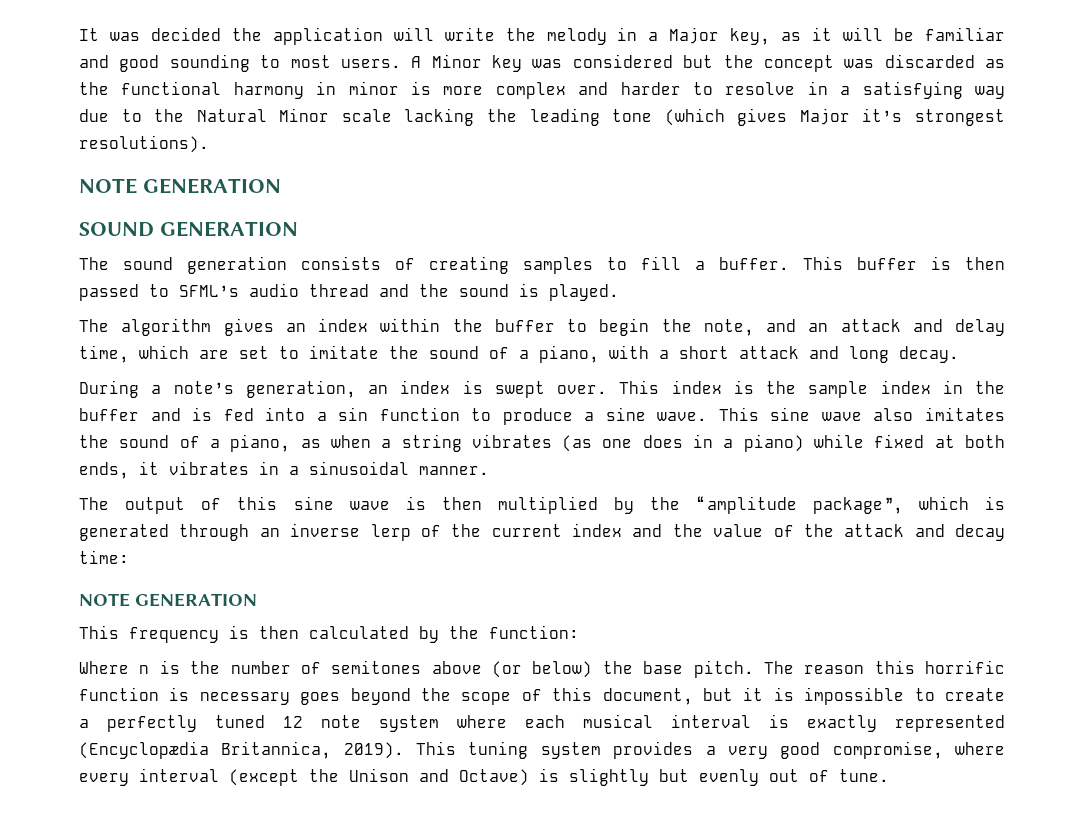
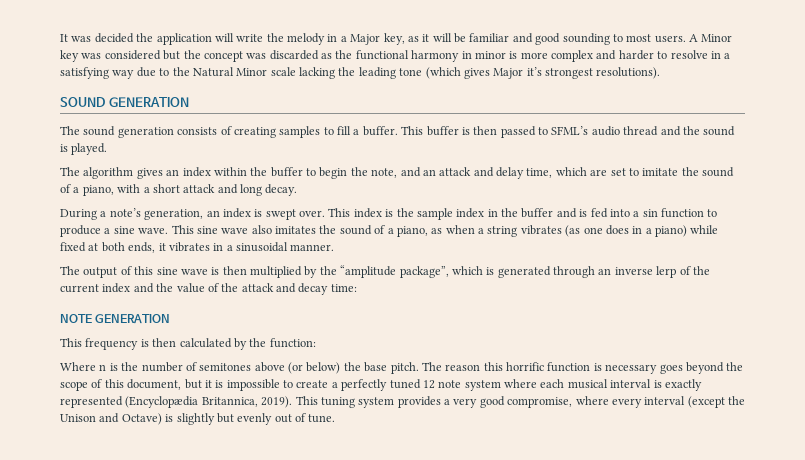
[79,178,281,194] // NOTE GENERATION -> (661, 73) none

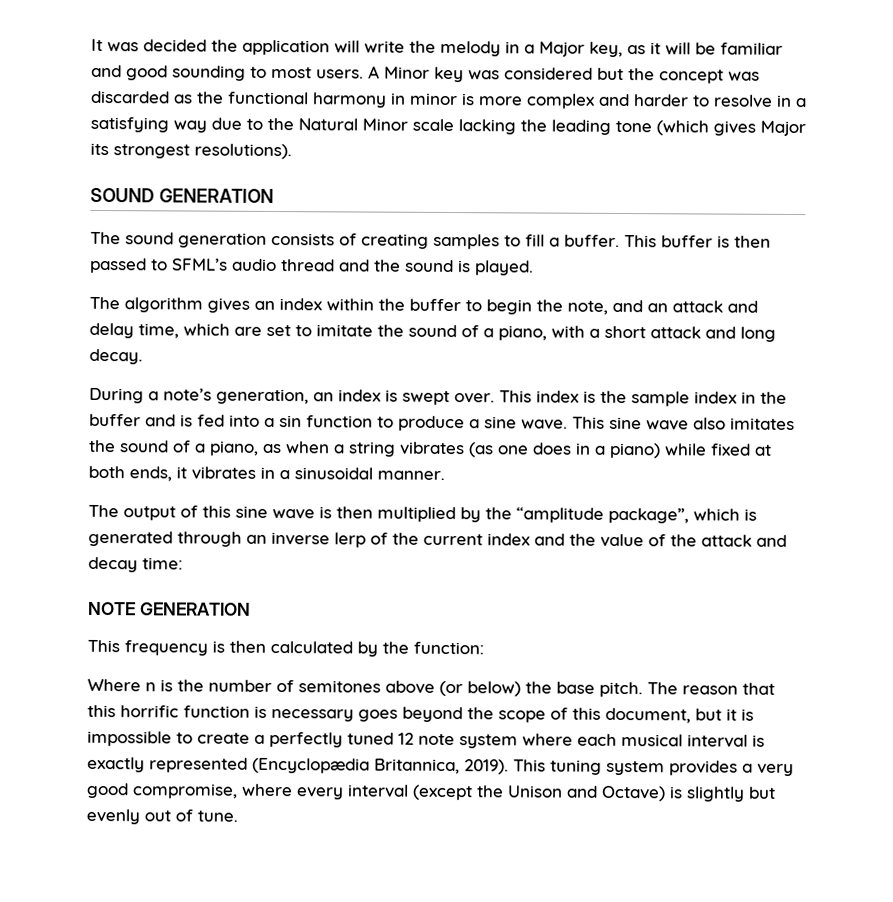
[526,67,542,76] it’s -> [90,142,109,156] its
(481, 367) none -> [742,682,775,695] that

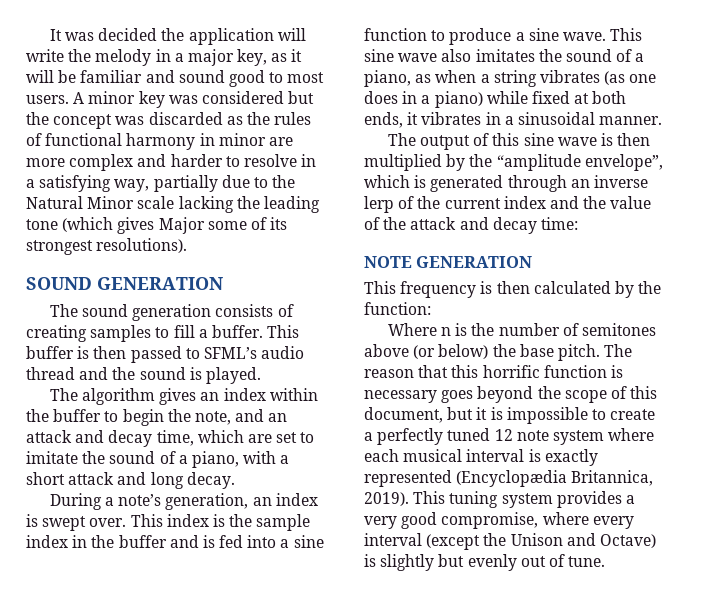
[539,41,585,57] Major -> [187,49,234,66] major
[126,65,246,81] good sounding -> [178,70,265,87] sound good
[384,66,430,79] Minor -> [88,91,136,104] minor
(224, 97) none -> [274,112,312,125] [26,133,42,146] rules of
[461,93,475,106] is -> [268,137,293,146] are
[173,120,207,133] way -> [114,175,218,192] way, partially
(806, 128) none -> [207,217,267,230] some of
[89,322,134,339] delay -> [108,430,153,447] decay
[279,415,302,428] sin -> [293,535,324,548] sine
[608,507,689,524] package”, -> [584,154,663,171] envelope”,

